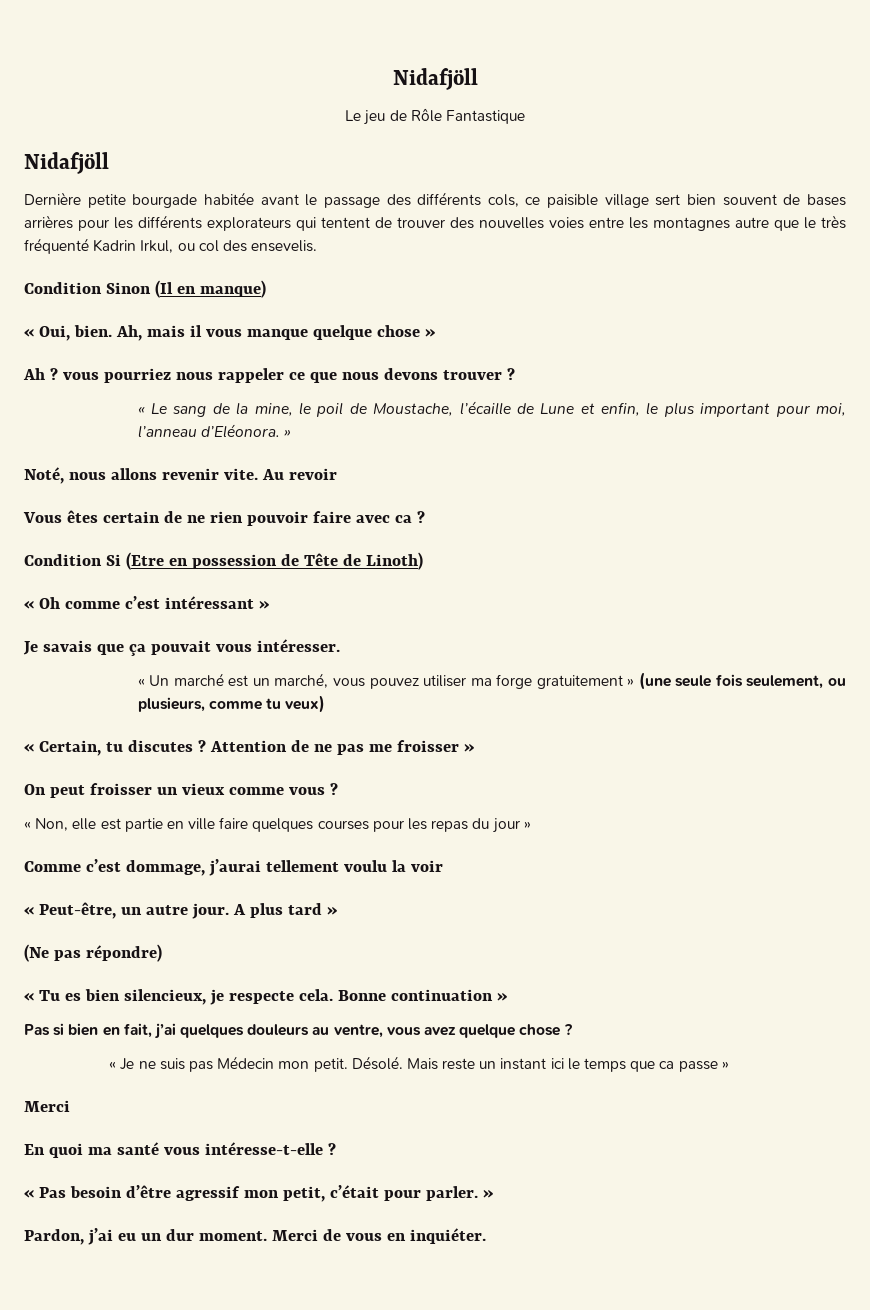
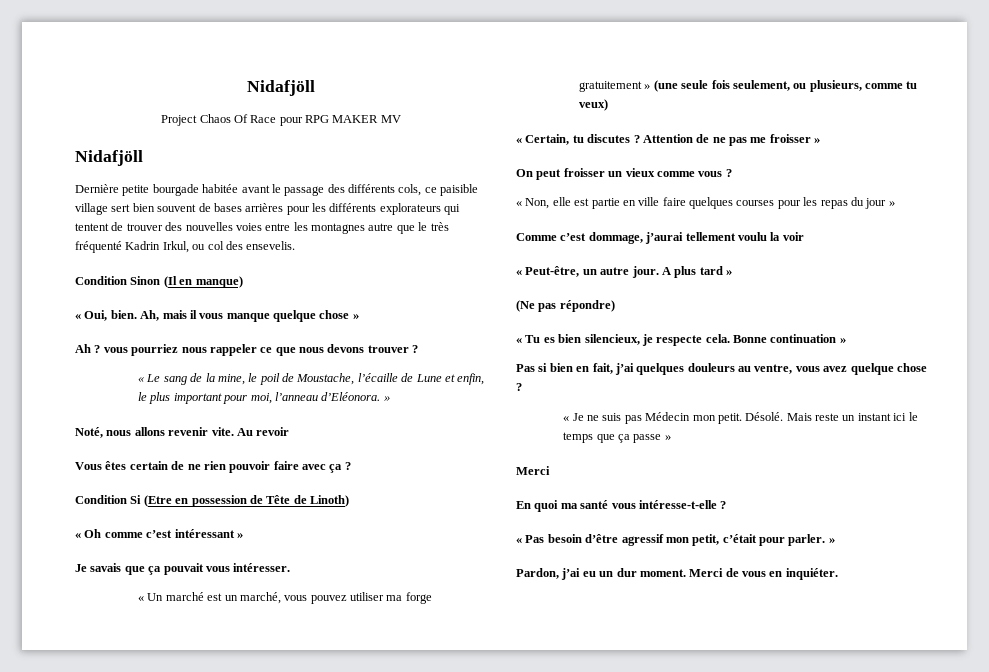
[392,68,478,90] [345,108,525,125] Nidafjöll // Le jeu de Rôle Fantastique -> [247,80,315,96] [161,114,401,126] Nidafjöll // Project Chaos Of Race pour RPG MAKER MV
[394,515,412,523] ca -> [329,464,343,473] ça
[659,1061,675,1069] ca -> [618,434,631,443] ça

